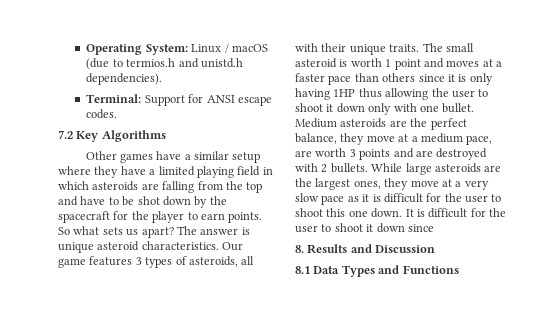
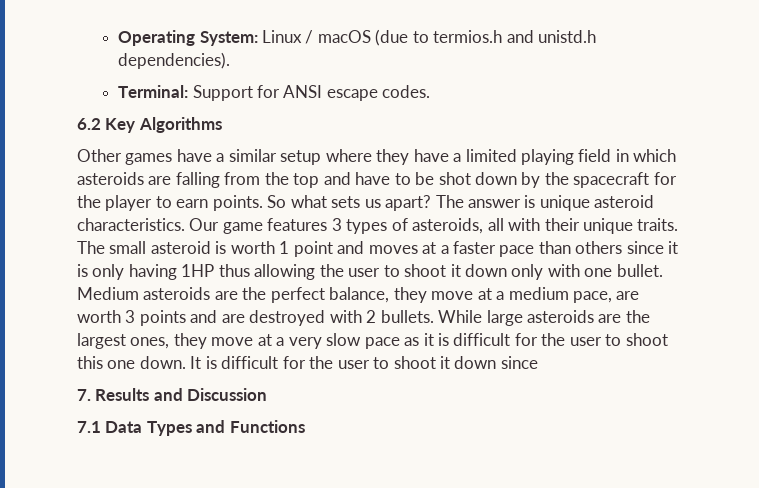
[58,130,73,139] 7.2 -> [77,118,101,130] 6.2
[295,245,304,253] 8. -> [77,389,91,401] 7.
[295,266,310,274] 8.1 -> [77,421,101,433] 7.1

